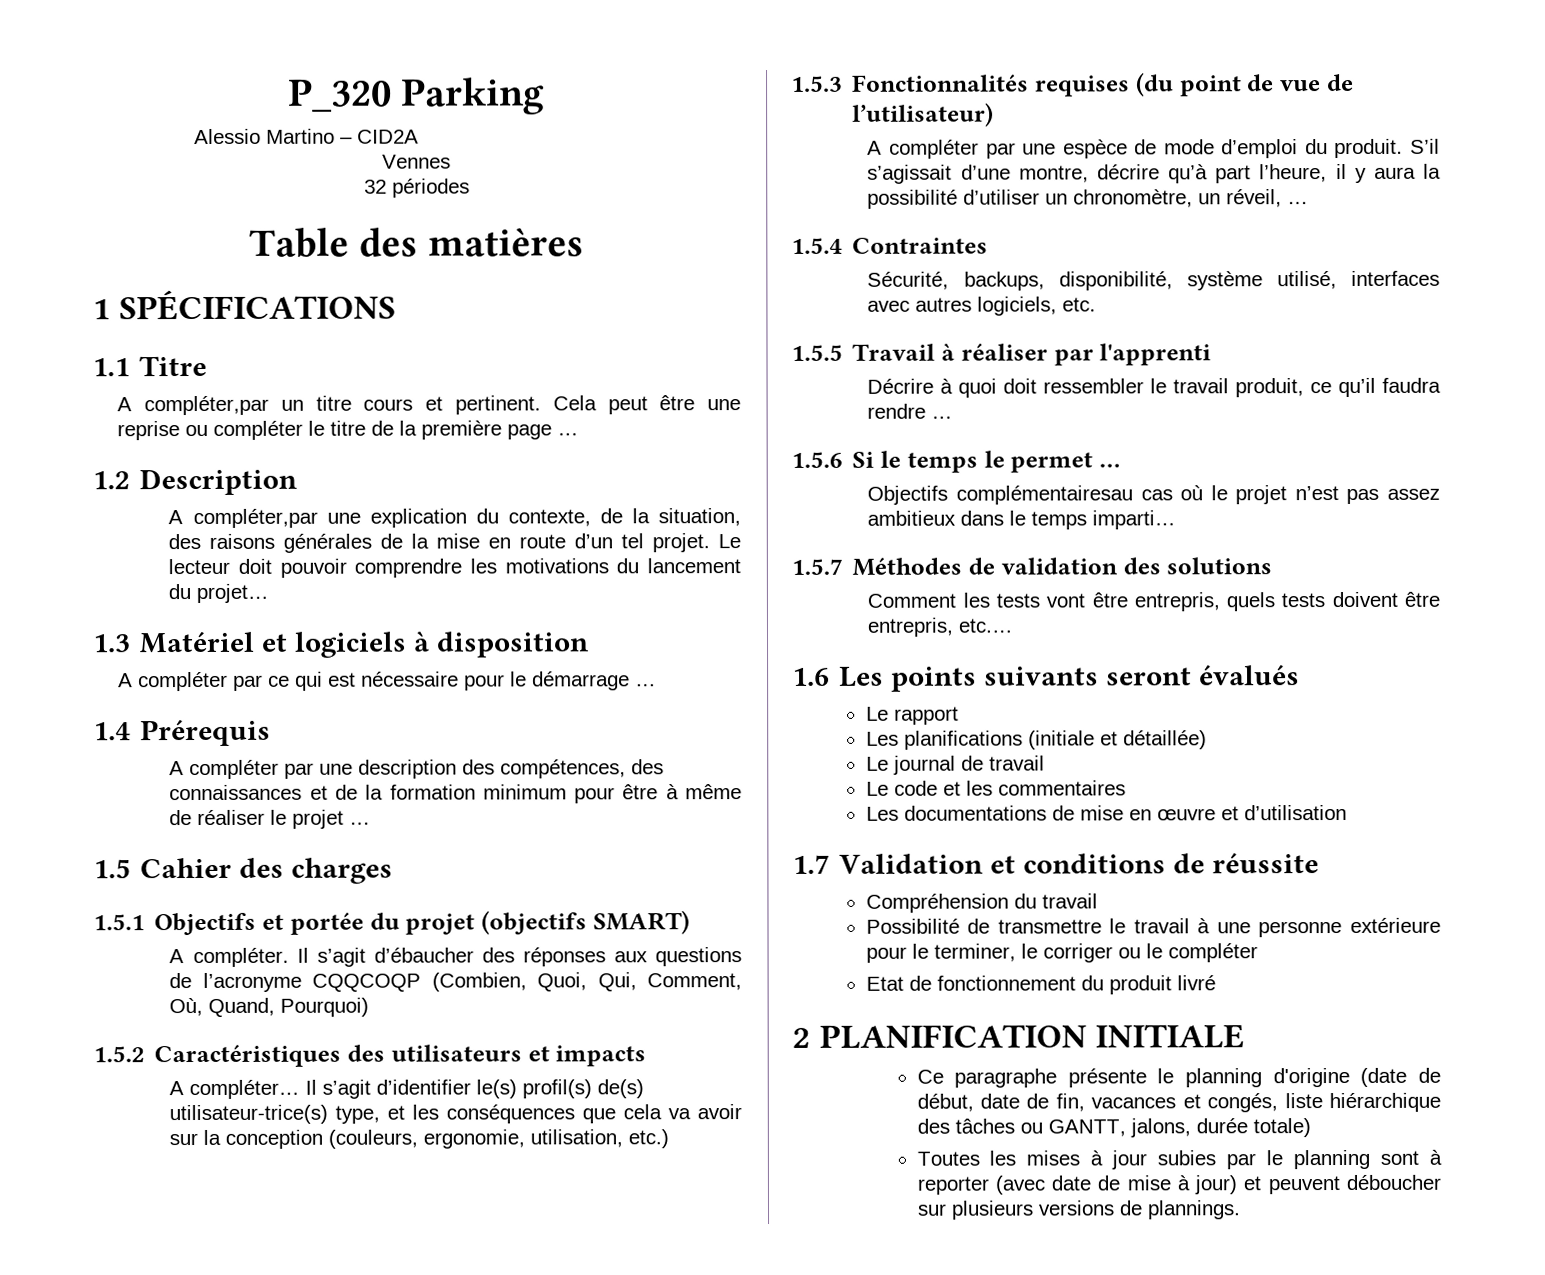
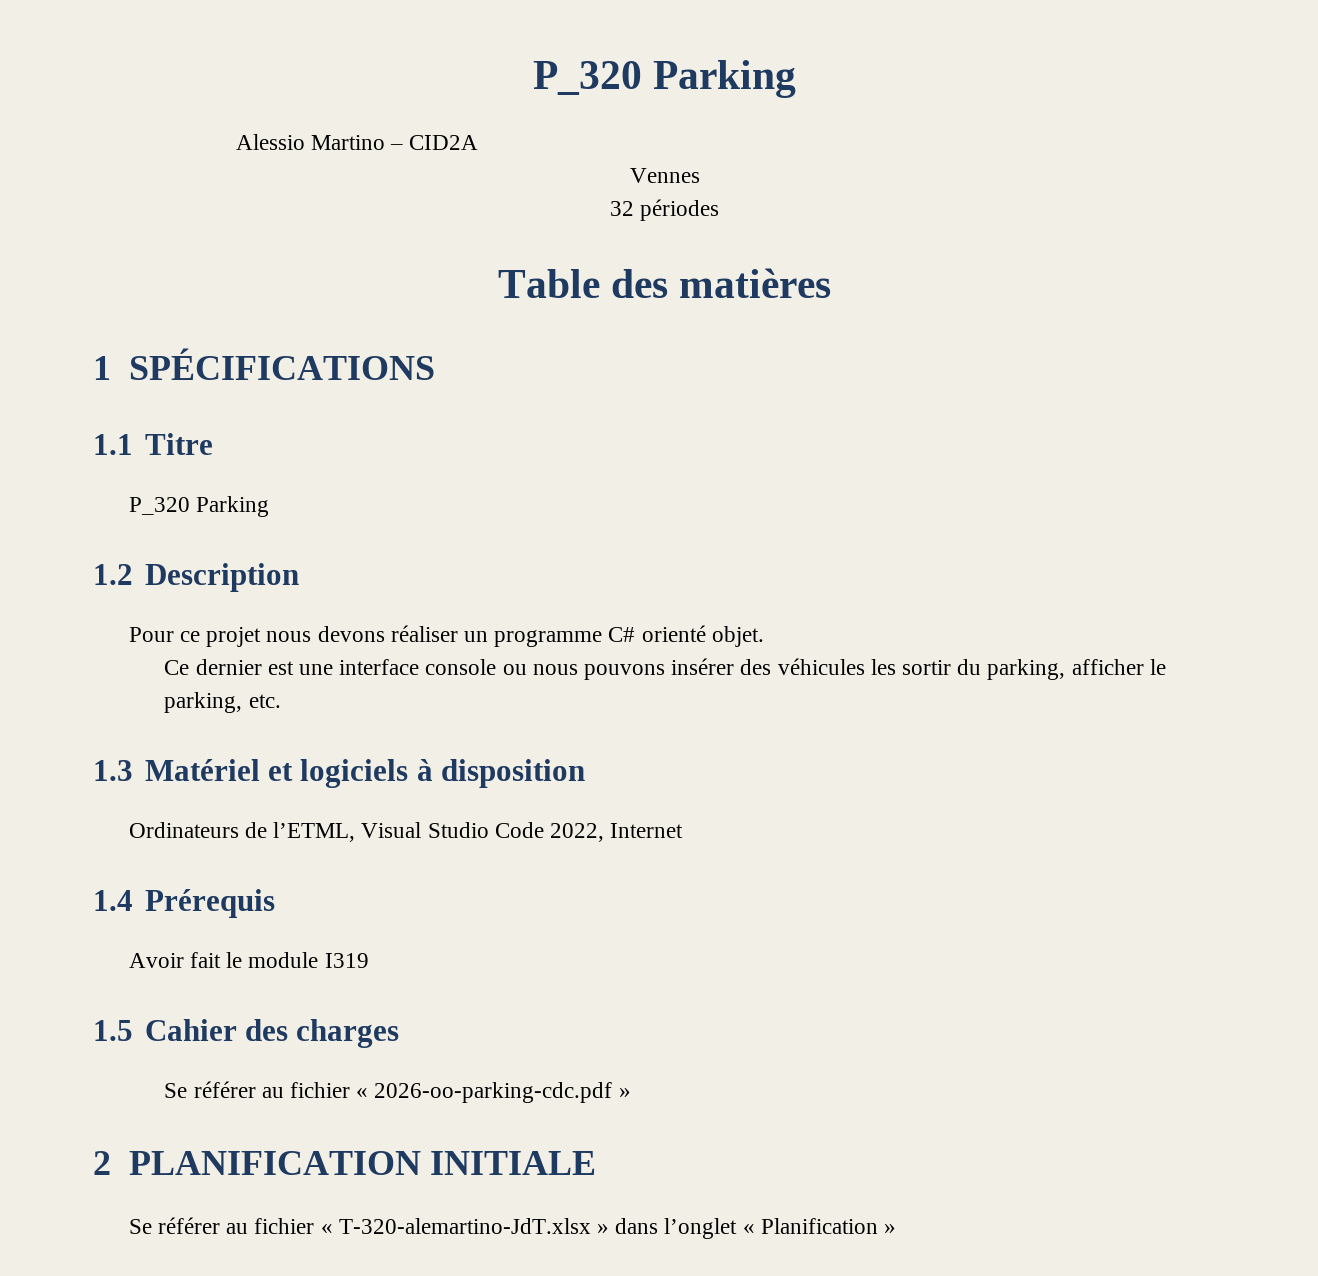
[117,395,742,416] [117,420,580,441] [92,468,298,496] [168,508,742,529] [168,533,742,553] [168,558,741,578] [168,583,270,604] A compléter,par un titre cours et pertinent. Cela peut être une reprise ou compléter le titre de la première page … // 1.2 Description // A compléter,par une explication du contexte, de la situation, des raisons générales de la mise en route d’un tel projet. Le lecteur doit pouvoir comprendre les motivations du lancement du projet… -> [128,496,269,517] [93,563,299,592] [128,625,764,647] [164,658,1166,680] [164,692,281,713] P_320 Parking // 1.2 Description // Pour ce projet nous devons réaliser un programme C# orienté objet. // Ce dernier est une interface console ou nous pouvons insérer des véhicules les sortir du parking, afficher le parking, etc.
[118,671,658,692] [93,719,272,747] [169,759,665,780] [169,784,743,804] [169,809,372,829] [93,857,394,884] [93,910,690,936] [169,947,743,968] [169,972,742,992] [169,997,370,1017] [93,1044,647,1068] [169,1079,645,1100] [169,1104,743,1125] [169,1129,670,1149] [791,72,1354,97] [852,102,995,127] [867,138,1440,159] [867,163,1442,184] [867,189,1310,209] [791,237,989,254] [867,270,1440,291] [867,296,1097,316] [791,343,1212,366] [867,377,1441,398] [867,403,954,419] [791,450,1120,473] [867,485,1440,505] [867,510,1177,530] [791,557,1273,576] [867,591,1441,612] [867,617,1014,637] [792,665,1301,692] [865,706,959,725] [865,730,1207,750] [865,755,1045,775] [865,780,1126,796] [865,804,1347,821] [792,853,1320,874] [865,893,1098,913] [865,917,1441,938] [865,943,1258,963] [865,975,1216,995] [792,1024,1246,1049] [916,1067,1441,1088] [916,1092,1441,1113] [916,1118,1311,1138] [916,1149,1442,1170] [916,1174,1441,1195] [916,1200,1241,1220] A compléter par ce qui est nécessaire pour le démarrage … // 1.4 Prérequis // A compléter par une description des compétences, des connaissances et de la formation minimum pour être à même de réaliser le projet … // 1.5 Cahier des charges // 1.5.1 Objectifs et portée du projet (objectifs SMART) // A compléter. Il s’agit d’ébaucher des réponses aux questions de l’acronyme CQQCOQP (Combien, Quoi, Qui, Comment, Où, Quand, Pourquoi) // 1.5.2 Caractéristiques des utilisateurs et impacts // A compléter… Il s’agit d’identifier le(s) profil(s) de(s) utilisateur-trice(s) type, et les conséquences que cela va avoir sur la conception (couleurs, ergonomie, utilisation, etc.) // 1.5.3 Fonctionnalités requises (du point de vue de l’utilisateur) // A compléter par une espèce de mode d’emploi du produit. S’il s’agissait d’une montre, décrire qu’à part l’heure, il y aura la possibilité d’utiliser un chronomètre, un réveil, … // 1.5.4 Contraintes // Sécurité, backups, disponibilité, système utilisé, interfaces avec autres logiciels, etc. // 1.5.5 Travail à réaliser par l'apprenti // Décrire à quoi doit ressembler le travail produit, ce qu’il faudra rendre … // 1.5.6 Si le temps le permet … // Objectifs complémentairesau cas où le projet n’est pas assez ambitieux dans le temps imparti… // 1.5.7 Méthodes de validation des solutions // Comment les tests vont être entrepris, quels tests doivent être entrepris, etc.… // 1.6 Les points suivants seront évalués // Le rapport // Les planifications (initiale et détaillée) // Le journal de travail // Le code et les commentaires // Les documentations de mise en œuvre et d’utilisation // 1.7 Validation et conditions de réussite // Compréhension du travail // Possibilité de transmettre le travail à une personne extérieure pour le terminer, le corriger ou le compléter // Etat de fonctionnement du produit livré // 2 PLANIFICATION INITIALE // Ce paragraphe présente le planning d'origine (date de début, date de fin, vacances et congés, liste hiérarchique des tâches ou GANTT, jalons, durée totale) // Toutes les mises à jour subies par le planning sont à reporter (avec date de mise à jour) et peuvent déboucher sur plusieurs versions de plannings. -> [128,822,684,842] [93,889,275,918] [128,952,369,968] [93,1019,400,1048] [164,1081,631,1103] [93,1151,597,1175] [128,1217,896,1239] Ordinateurs de l’ETML, Visual Studio Code 2022, Internet // 1.4 Prérequis // Avoir fait le module I319 // 1.5 Cahier des charges // Se référer au fichier « 2026-oo-parking-cdc.pdf » // 2 PLANIFICATION INITIALE // Se référer au fichier « T-320-alemartino-JdT.xlsx » dans l’onglet « Planification »

